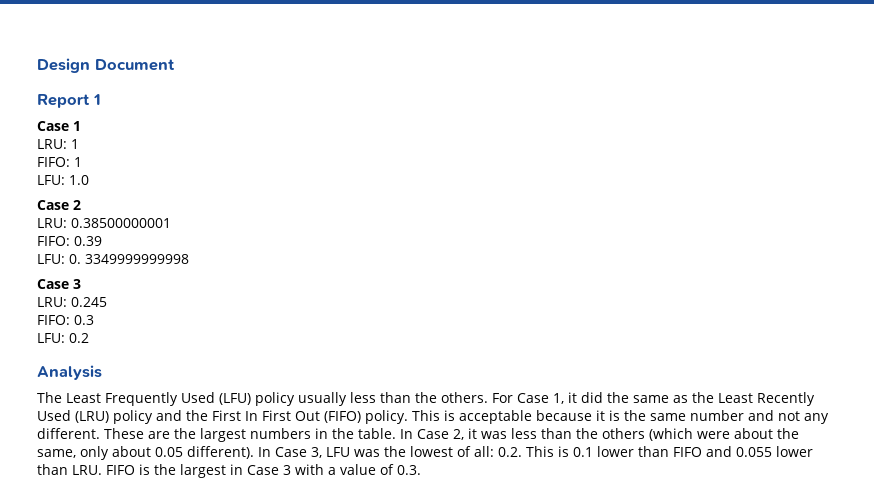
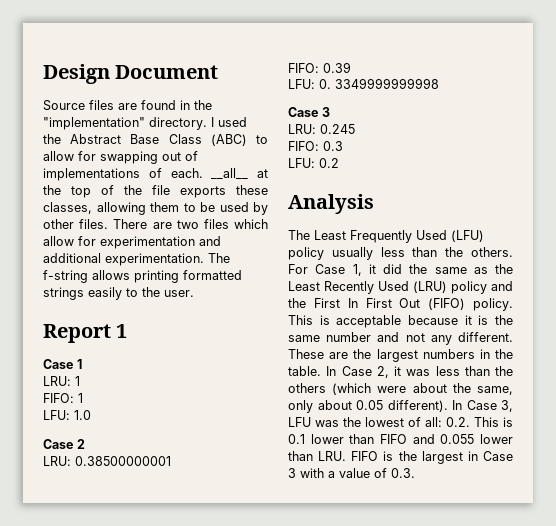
(175, 65) none -> [43,100,212,111] [43,117,247,130] [43,134,268,146] [43,151,198,164] [43,168,268,181] [43,185,268,198] [43,202,268,215] [43,219,268,229] [43,236,221,249] [43,253,230,266] [43,270,242,283] [43,287,194,300] // Source files are found in the "implementation" directory. I used the Abstract Base Class (ABC) to allow for swapping out of implementations of each. __all__ at the top of the file exports these classes, allowing them to be used by other files. There are two files which allow for experimentation and additional experimentation. The f-string allows printing formatted strings easily to the user.

